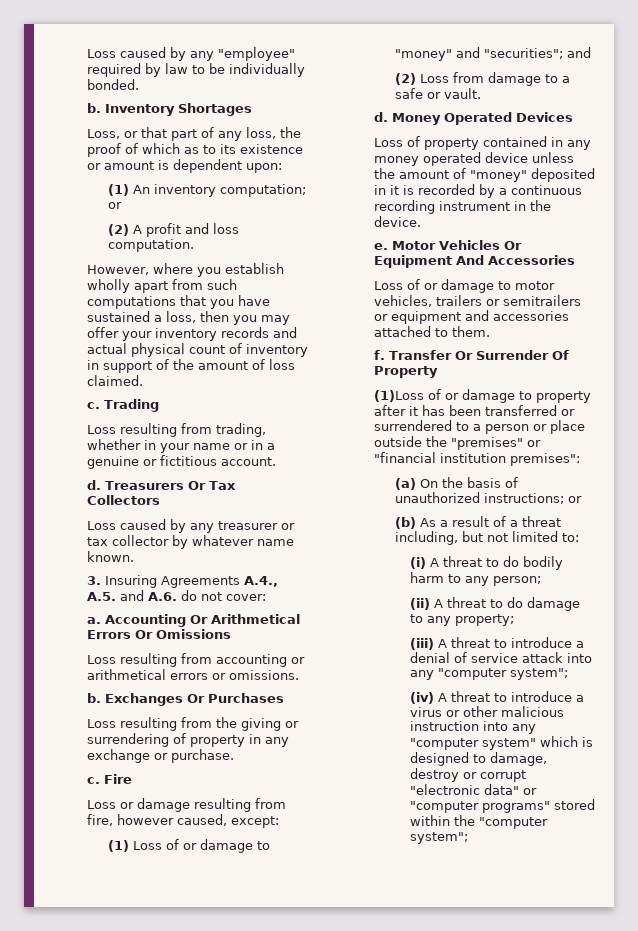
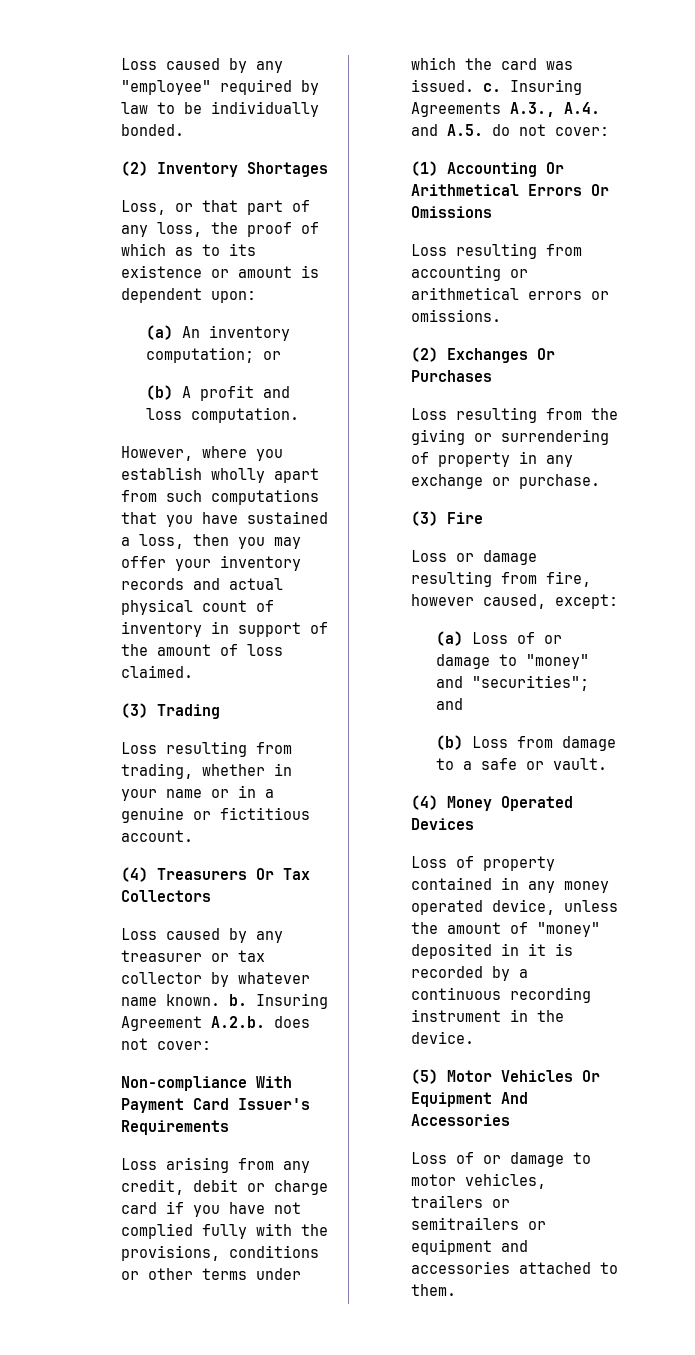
[86,103,101,113] b. -> [121,161,149,176] (2)
[108,184,130,196] (1) -> [146,325,174,340] (a)
[108,224,130,236] (2) -> [146,385,174,400] (b)
[86,402,100,409] c. -> [121,703,149,718] (3)
[86,480,101,490] d. -> [121,867,149,882] (4)
[86,575,278,588] [86,590,177,601] // 3. Insuring Agreements A.4., A.5. and A.6. -> [229,993,329,1009] [121,1016,311,1031] [121,1038,212,1050] [121,1076,293,1091] [121,1098,311,1113] [121,1120,230,1135] [121,1157,311,1173] [121,1179,329,1195] [121,1201,302,1217] [121,1223,329,1239] [121,1245,320,1261] [121,1268,302,1280] [411,57,574,70] [411,79,583,95] [411,102,601,117] [411,124,484,136] b. Insuring Agreement A.2.b. does not cover: // Non-compliance With Payment Card Issuer's Requirements // Loss arising from any credit, debit or charge card if you have not complied fully with the provisions, conditions or other terms under which the card was issued. c. Insuring Agreements A.3., A.4. and A.5.
[86,617,101,624] a. -> [411,161,439,176] (1)
[86,693,101,703] b. -> [411,347,439,362] (2)
[86,777,100,784] c. -> [411,511,439,526] (3)
[108,840,130,852] (1) -> [436,631,464,646] (a)
[395,73,417,85] (2) -> [436,735,464,750] (b)
[373,112,388,122] d. -> [411,795,439,810] (4)
[484,152,528,163] device -> [492,899,556,915] device,
[373,243,388,250] e. -> [411,1069,439,1084] (5)
[373,350,569,360] [373,366,438,378] [373,389,591,403] [373,405,575,416] [373,420,585,434] [373,436,541,450] [373,452,580,466] [395,477,519,490] [395,492,583,504] [395,516,562,529] [395,531,580,545] [409,556,563,570] [409,572,541,586] [409,597,580,611] [409,614,514,626] [409,637,584,650] [409,652,592,663] [409,668,568,680] [409,691,584,704] [409,706,564,717] [409,721,536,734] [409,736,593,750] [409,752,547,766] [409,768,526,782] [409,784,537,795] [409,799,595,813] [409,815,548,829] [409,832,468,844] // f. Transfer Or Surrender Of Property // (1)Loss of or damage to property after it has been transferred or surrendered to a person or place outside the "premises" or "financial institution premises": // (a) On the basis of unauthorized instructions; or // (b) As a result of a threat including, but not limited to: // (i) A threat to do bodily harm to any person; // (ii) A threat to do damage to any property; // (iii) A threat to introduce a denial of service attack into any "computer system"; // (iv) A threat to introduce a virus or other malicious instruction into any "computer system" which is designed to damage, destroy or corrupt "electronic data" or "computer programs" stored within the "computer system"; -> (457, 1290) none

